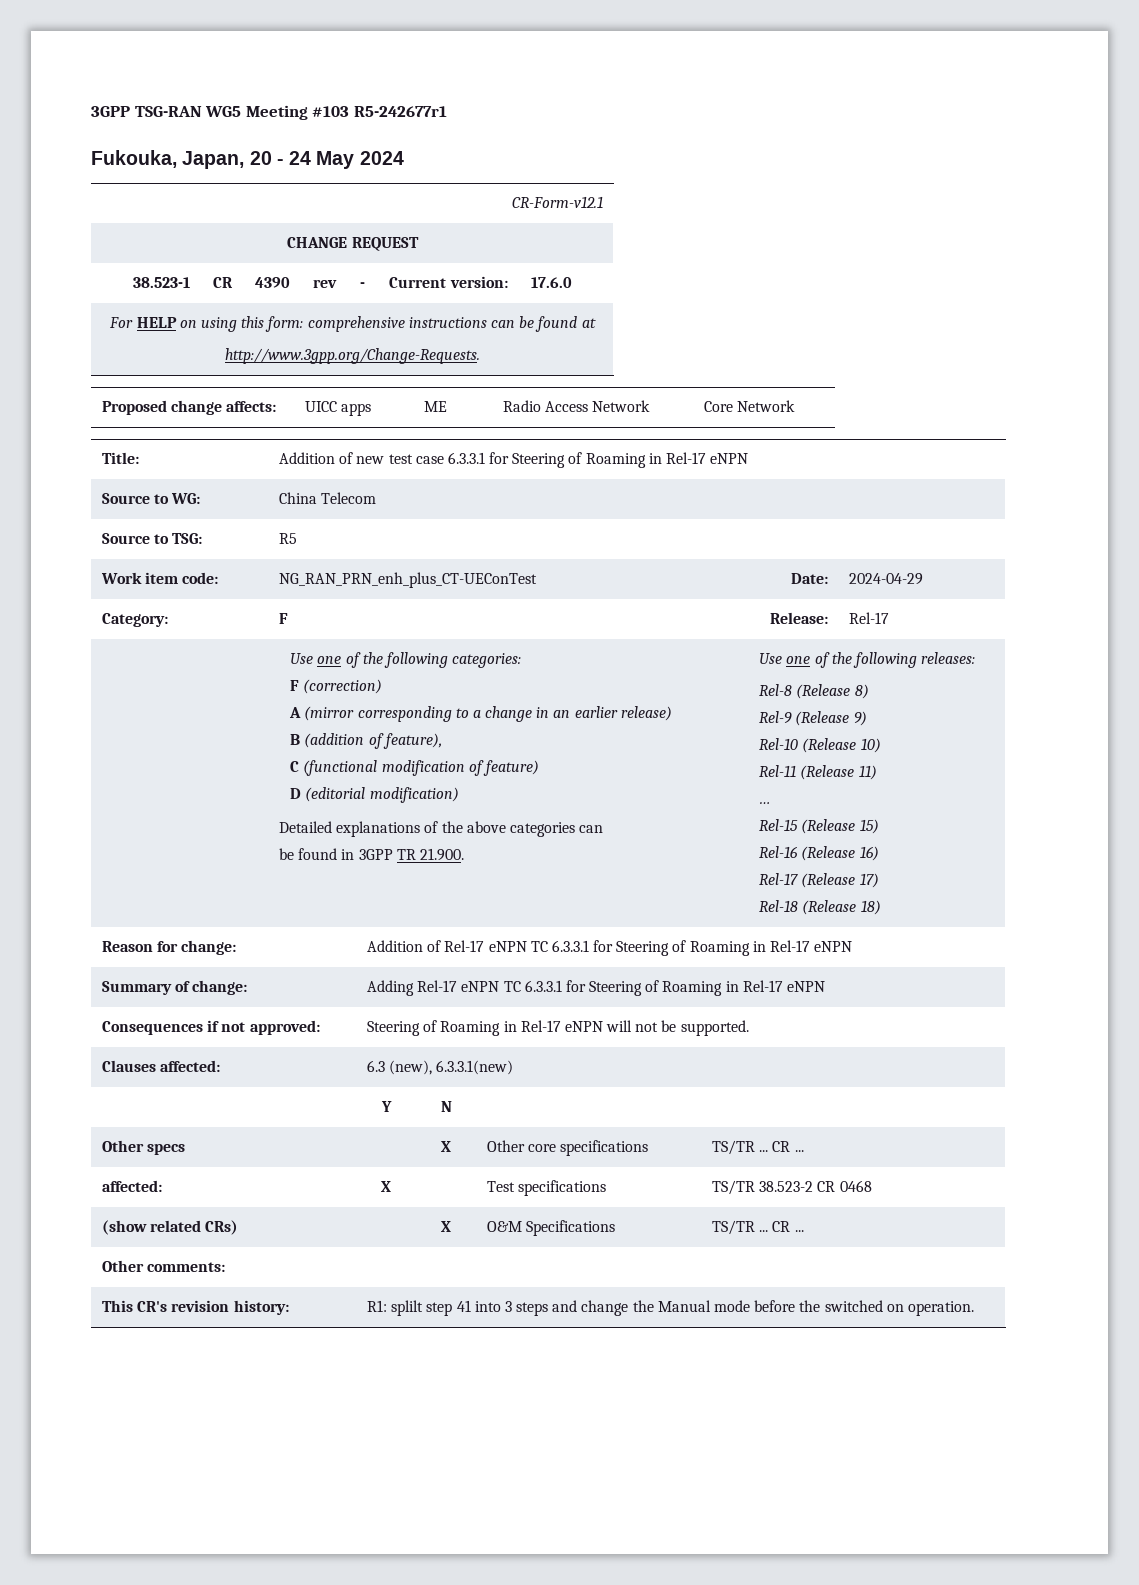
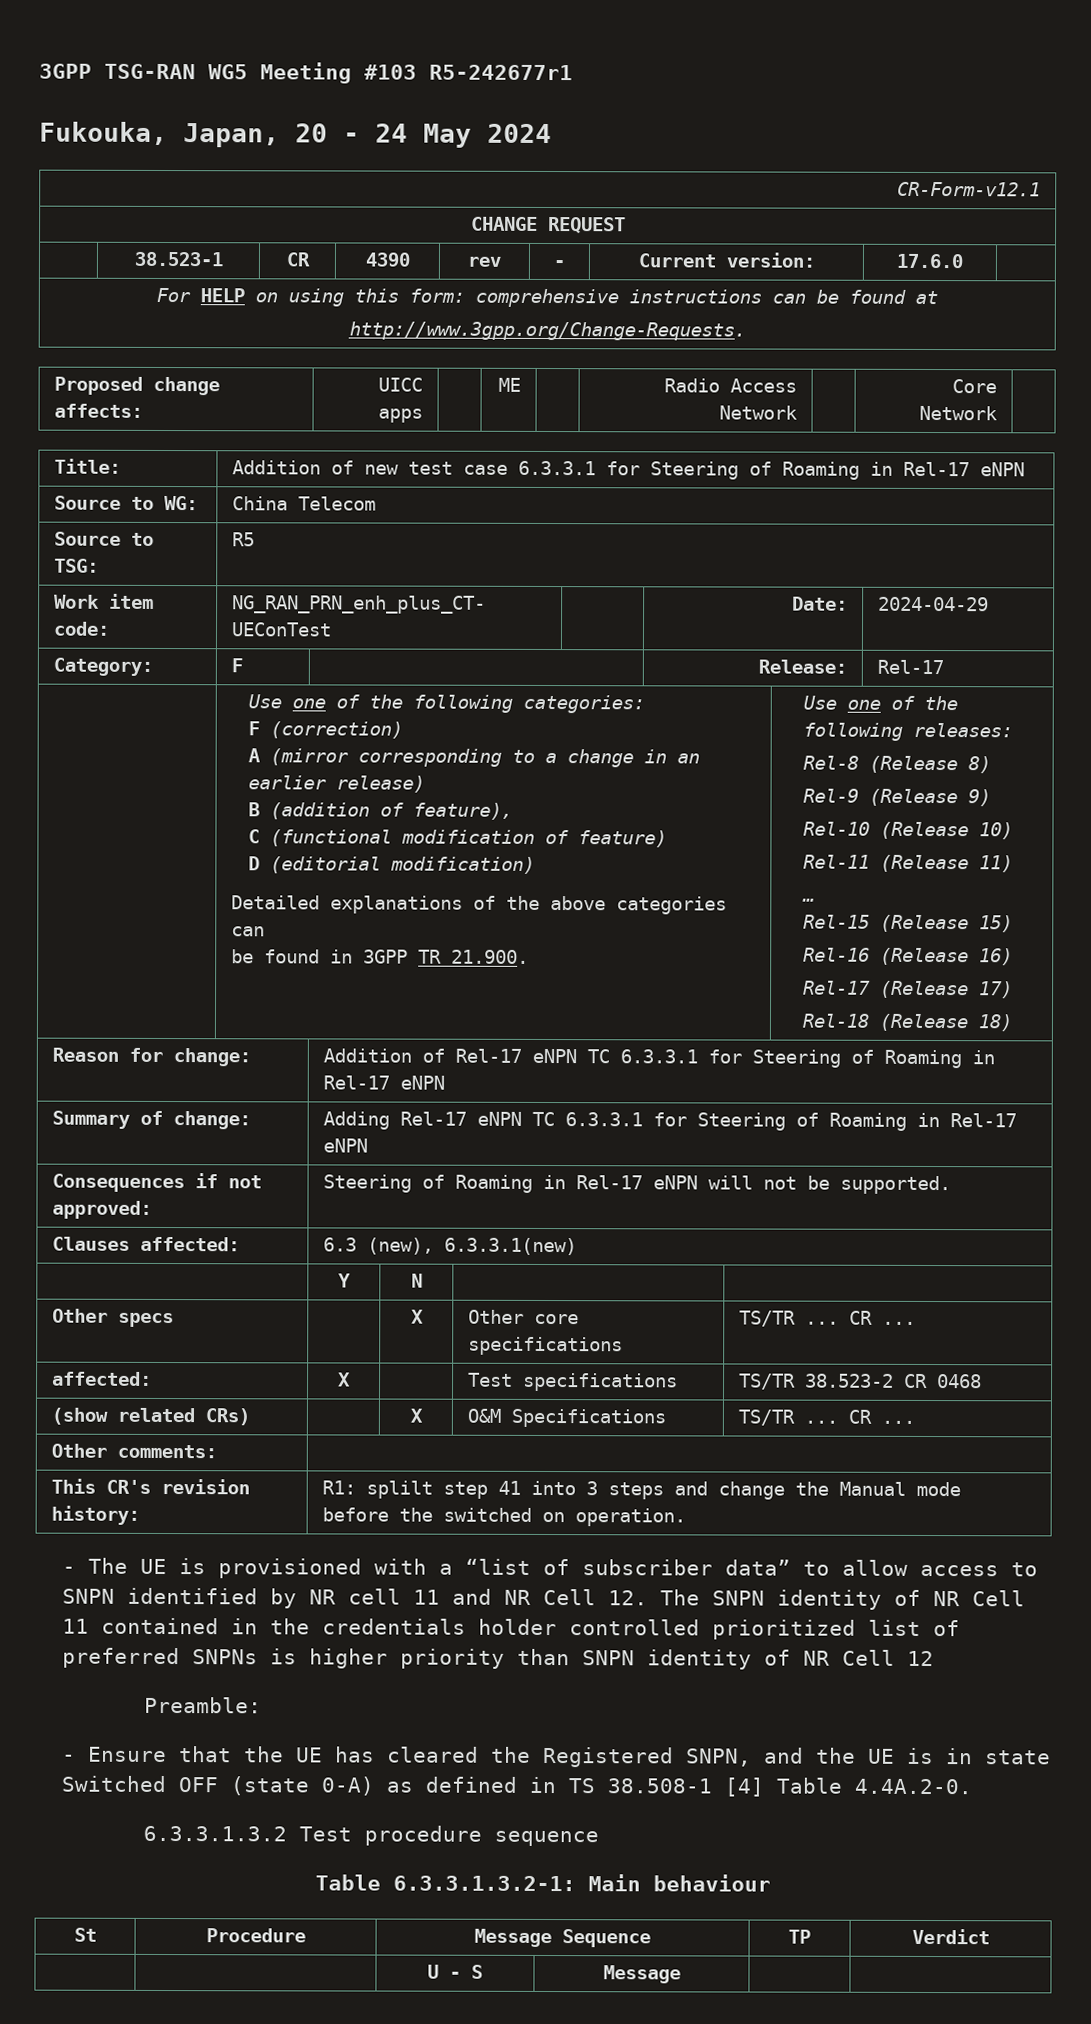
(974, 1308) none -> [62,1557,1039,1579] [62,1587,1026,1610] [62,1617,961,1640] [62,1647,935,1670] [143,1696,262,1714] [62,1746,1052,1768] [61,1775,973,1797] [142,1825,599,1847] [315,1874,771,1892] [73,1927,97,1942] [205,1928,306,1943] [474,1928,651,1948] [788,1929,811,1944] [911,1928,990,1945] [427,1964,483,1979] [602,1965,681,1984] // - The UE is provisioned with a “list of subscriber data” to allow access to SNPN identified by NR cell 11 and NR Cell 12. The SNPN identity of NR Cell 11 contained in the credentials holder controlled prioritized list of preferred SNPNs is higher priority than SNPN identity of NR Cell 12 // Preamble: // - Ensure that the UE has cleared the Registered SNPN, and the UE is in state Switched OFF (state 0-A) as defined in TS 38.508-1 [4] Table 4.4A.2-0. // 6.3.3.1.3.2 Test procedure sequence // Table 6.3.3.1.3.2-1: Main behaviour // St | Procedure | Message Sequence | TP | Verdict // | | U - S | Message | |

